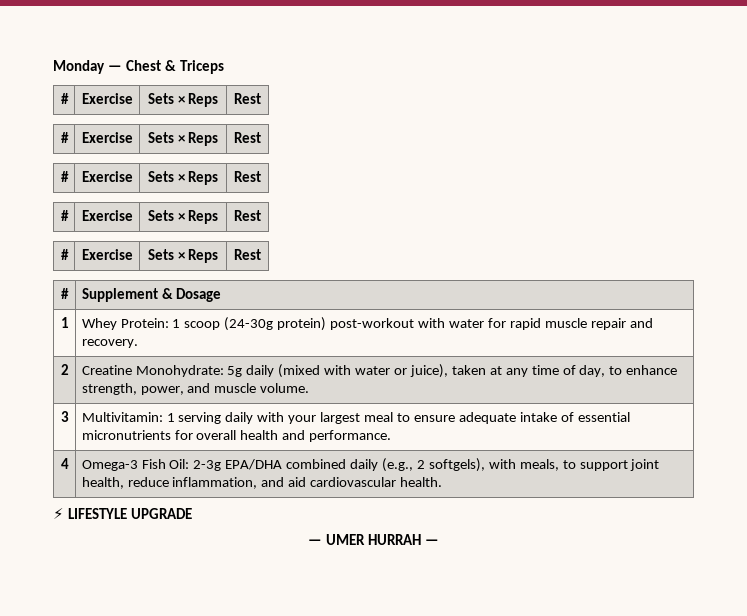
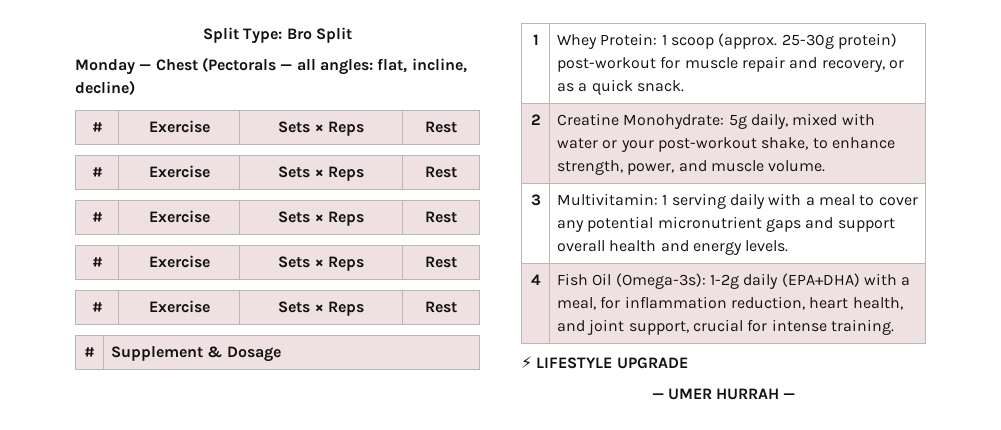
[53,60,224,74] Monday — Chest & Triceps -> [203,27,352,44] [75,57,467,75] [75,80,135,95] Split Type: Bro Split // Monday — Chest (Pectorals — all angles: flat, incline, decline)
[224,317,653,331] [81,339,138,348] (24-30g protein) post-workout with water for rapid muscle repair and recovery. -> [718,33,897,49] [557,56,904,72] [557,79,685,95] (approx. 25-30g protein) post-workout for muscle repair and recovery, or as a quick snack.
[246,364,321,378] daily (mixed -> [751,113,838,129] daily, mixed
[409,364,606,378] juice), taken at any time of day, -> [620,137,809,152] your post-workout shake,
[288,412,630,424] [81,430,193,440] your largest meal to ensure adequate intake of essential micronutrients for -> [805,194,918,206] [557,216,895,232] a meal to cover any potential micronutrient gaps and support
[309,430,392,442] performance. -> [693,240,789,255] energy levels.
[81,458,660,472] [81,477,443,489] Omega-3 Fish Oil: 2-3g EPA/DHA combined daily (e.g., 2 softgels), with meals, to support joint health, reduce inflammation, and aid cardiovascular health. -> [557,273,911,289] [557,296,903,310] [557,319,894,335] Fish Oil (Omega-3s): 1-2g daily (EPA+DHA) with a meal, for inflammation reduction, heart health, and joint support, crucial for intense training.

